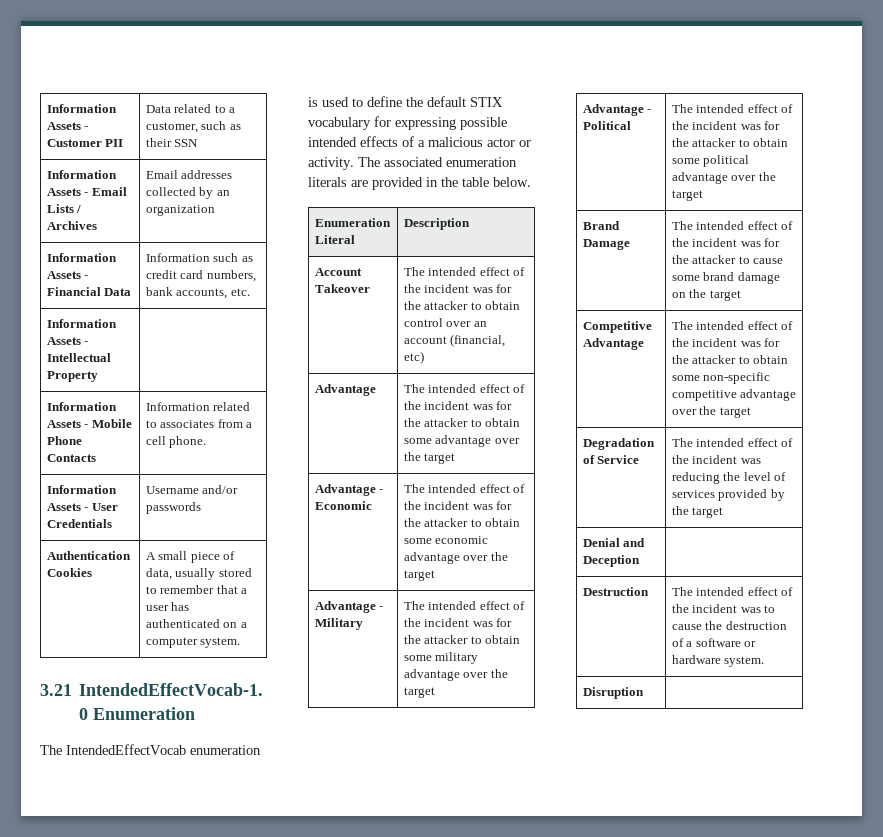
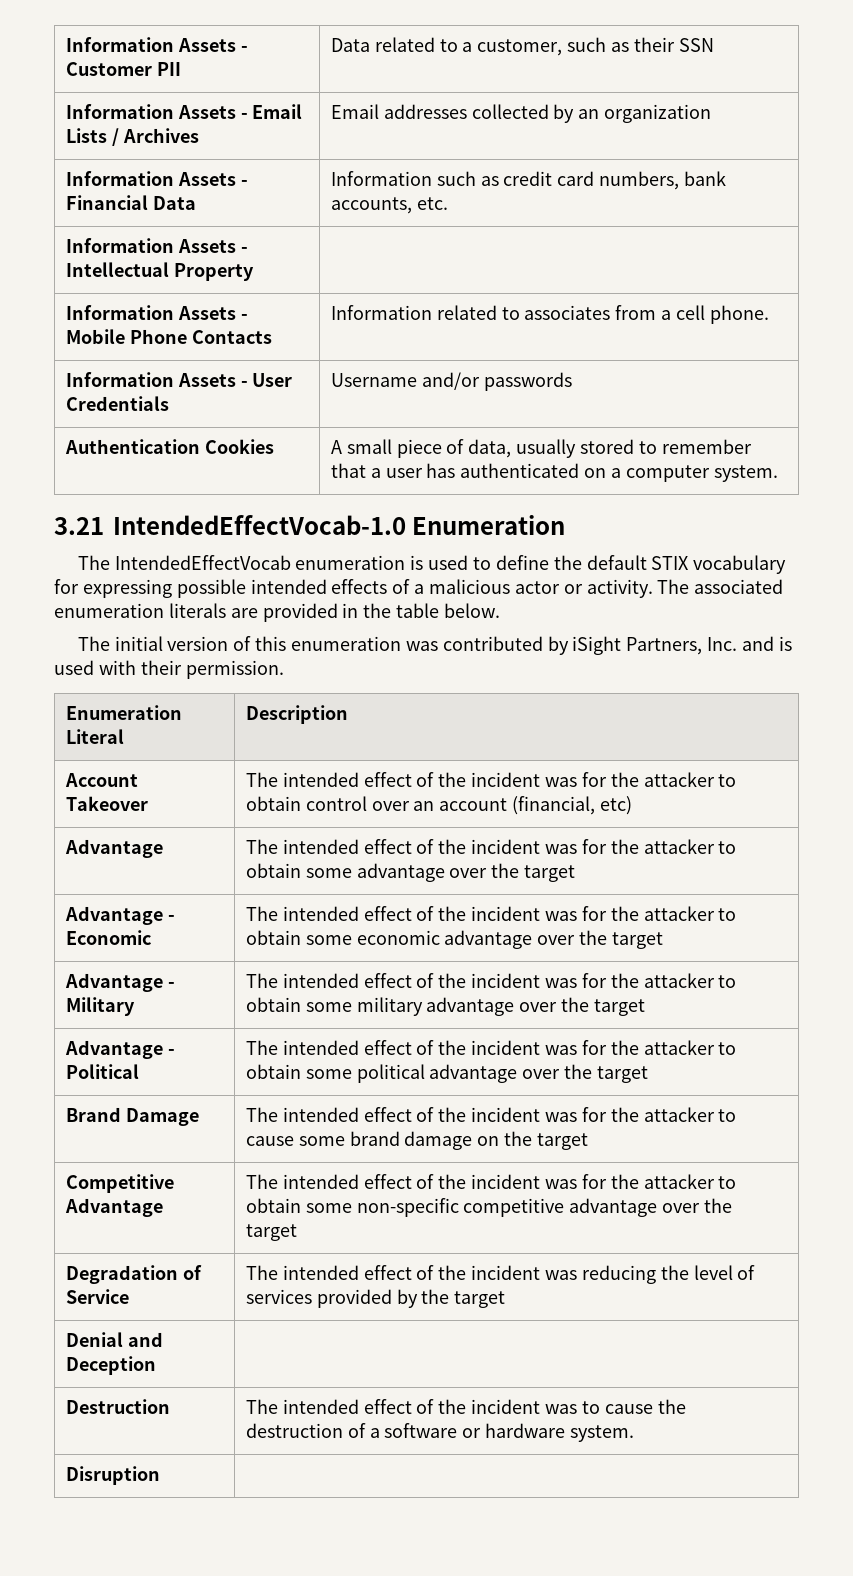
(531, 182) none -> [77,636,792,655] [54,660,284,679] // The initial version of this enumeration was contributed by iSight Partners, Inc. and is used with their permission.

